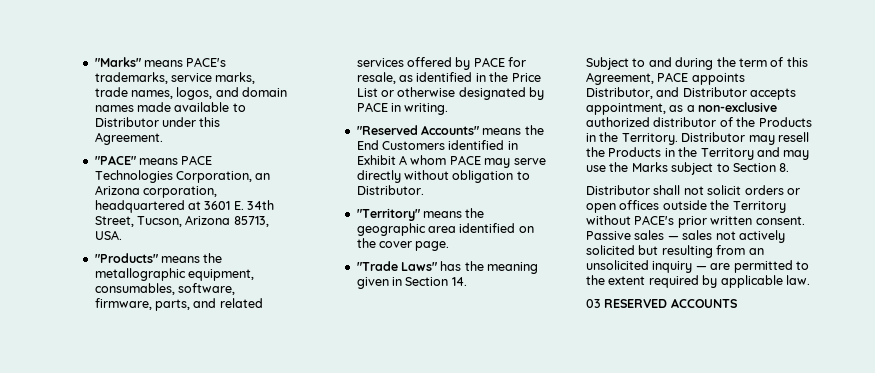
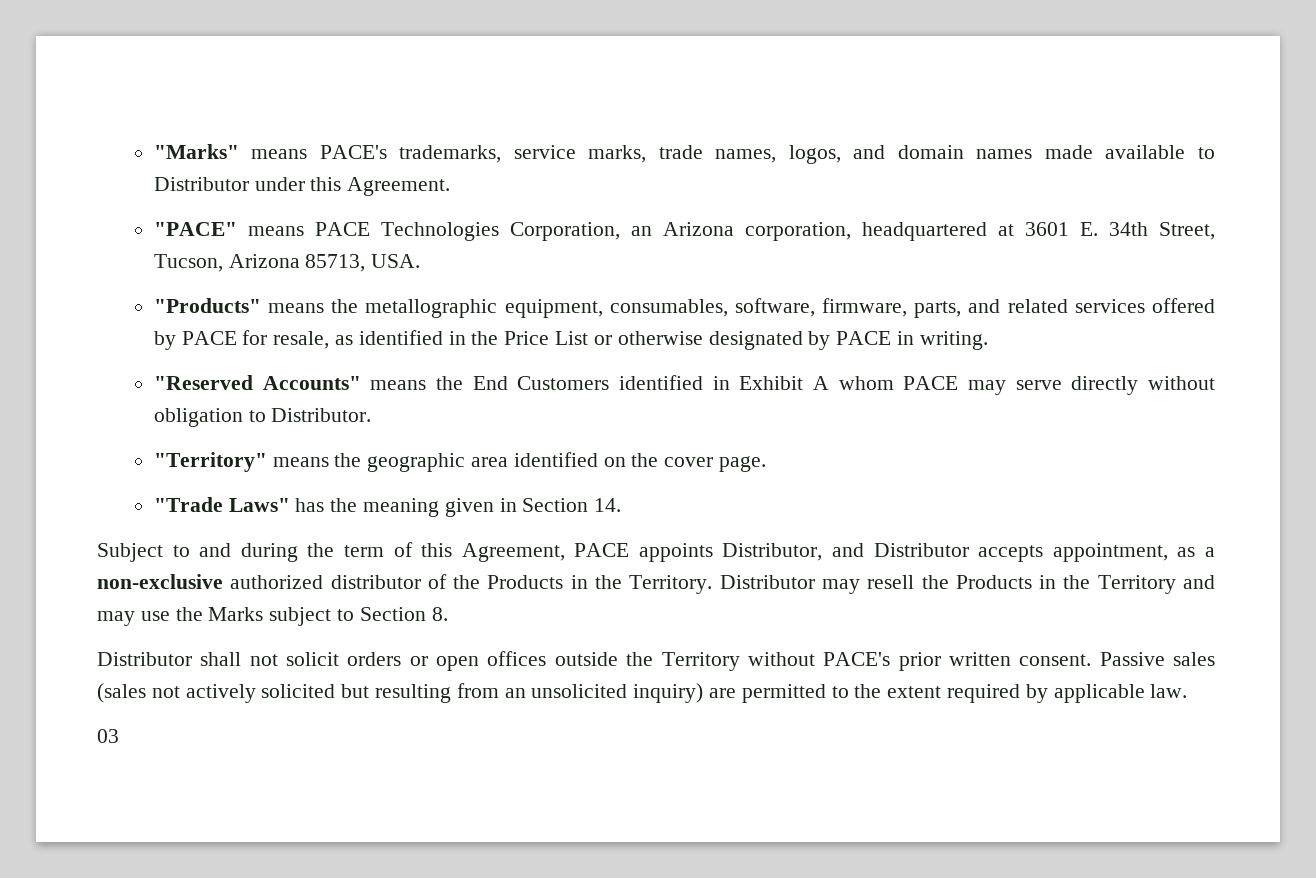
[667,230,713,240] — sales -> [97,683,146,703] (sales
[652,261,707,273] inquiry — -> [633,683,704,703] inquiry)
[604,298,737,308] RESERVED ACCOUNTS -> (119, 736) none

